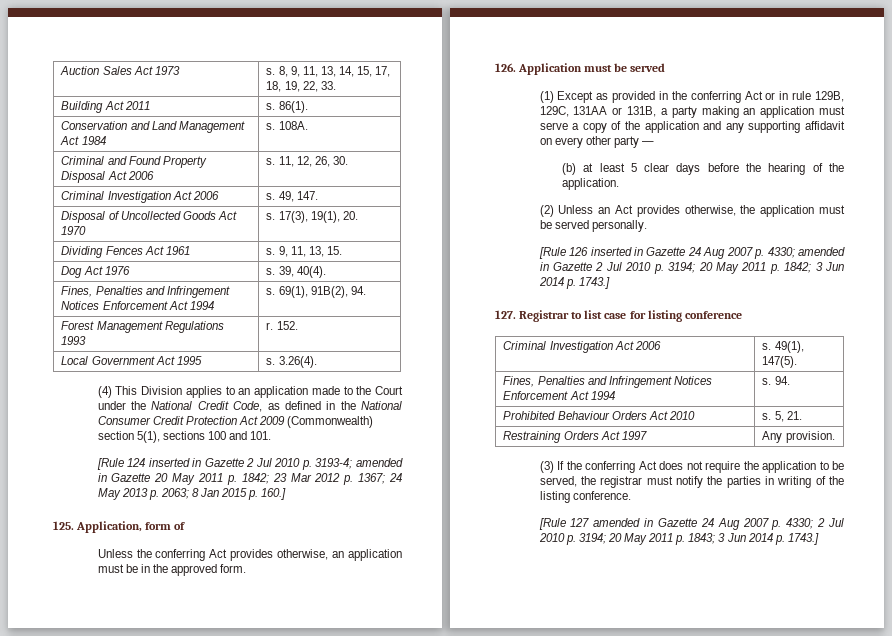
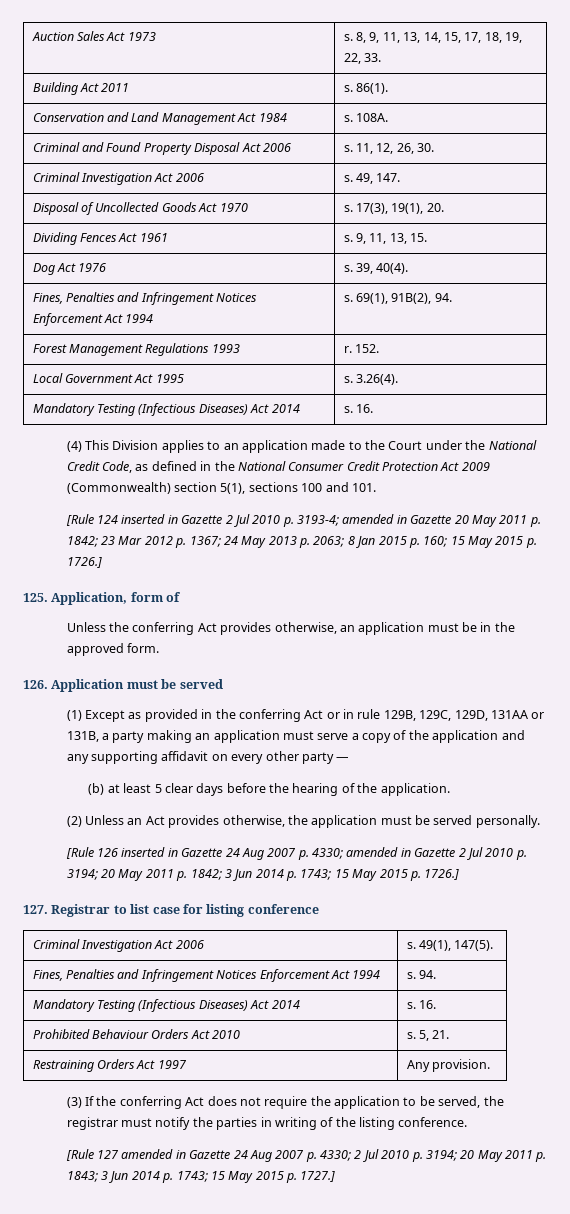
(317, 362) none -> [32,403,300,416] [343,404,374,413] // Mandatory Testing (Infectious Diseases) Act 2014 | s. 16.
[261,488,287,500] 160.] -> [423,536,537,548] [66,557,102,568] 160; 15 May 2015 p. 1726.]
(569, 111) none -> [454,710,488,721] 129D,
[578,277,610,289] 1743.] -> [300,869,460,881] 1743; 15 May 2015 p. 1726.]
(790, 380) none -> [32,999,300,1012] [406,1000,437,1009] // Mandatory Testing (Infectious Diseases) Act 2014 | s. 16.
[787,533,819,545] 1743.] -> [176,1171,336,1183] 1743; 15 May 2015 p. 1727.]

